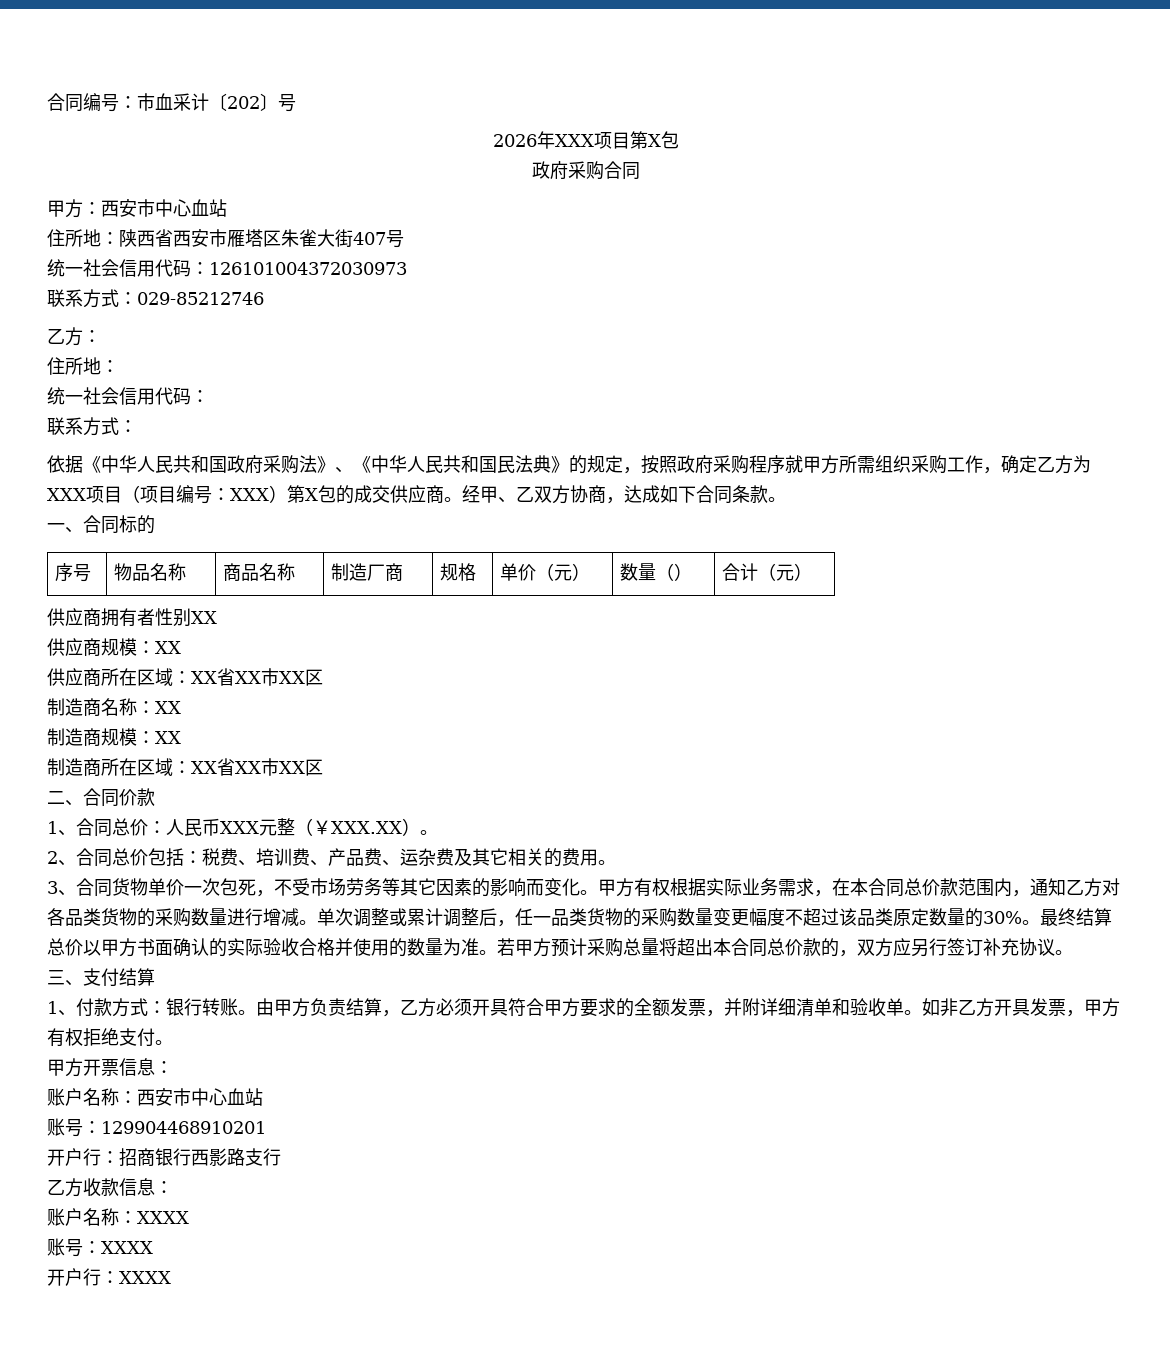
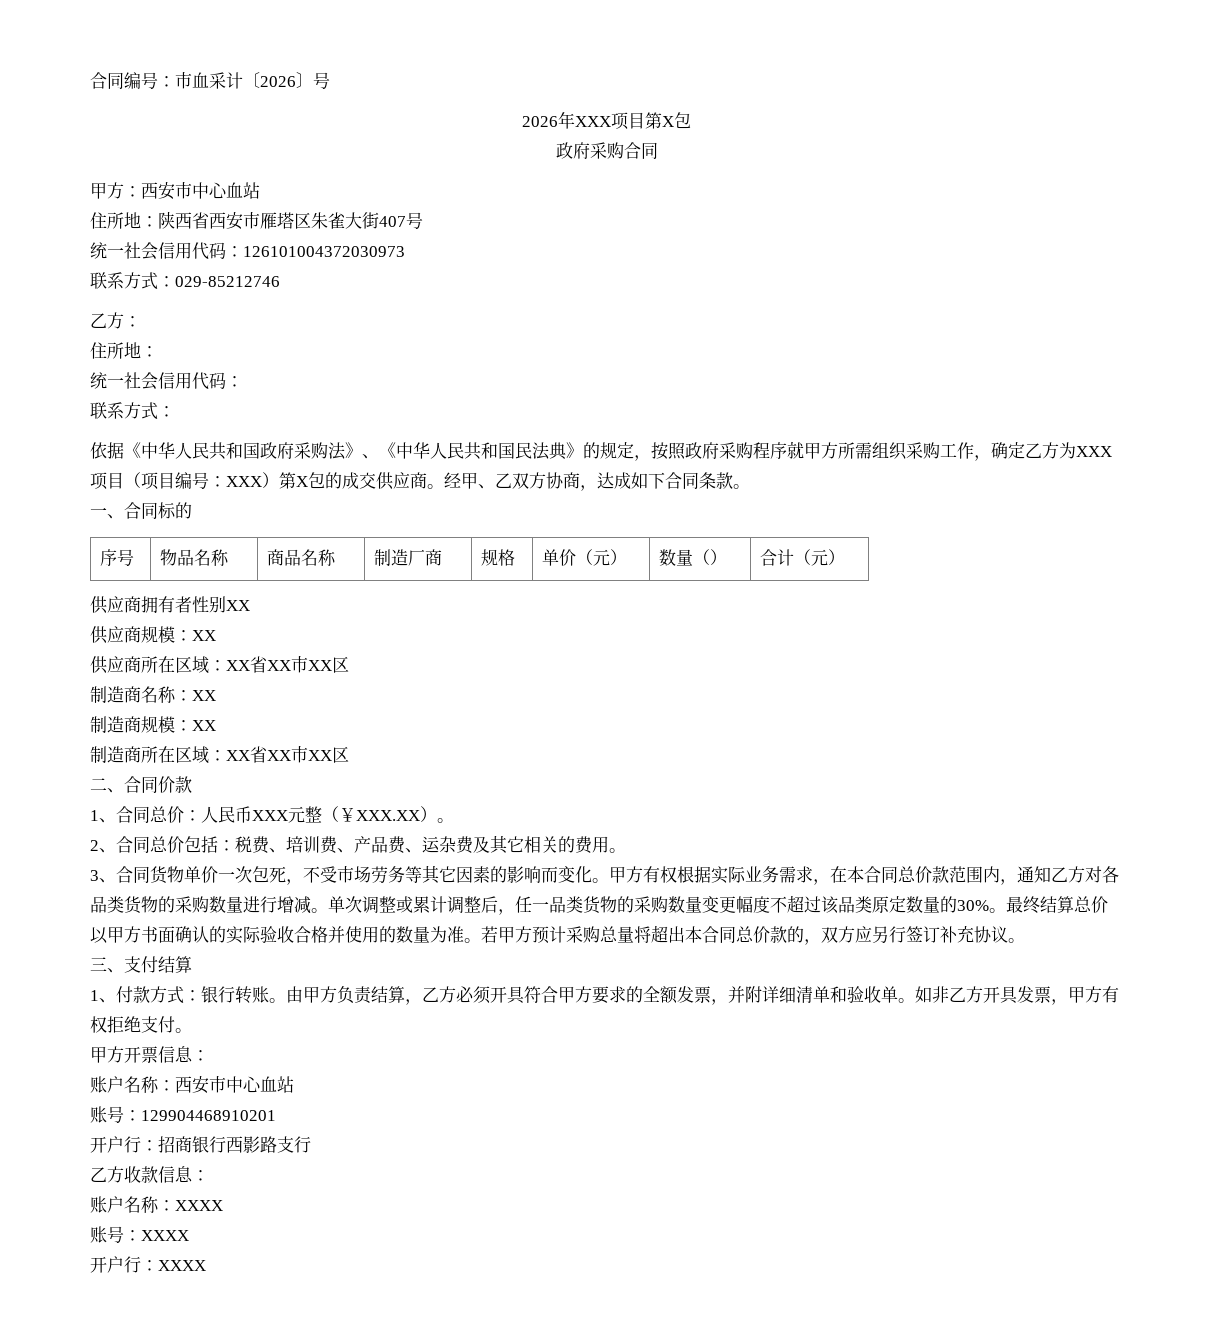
[227,96,260,109] 202 -> [260,76,296,87] 2026

